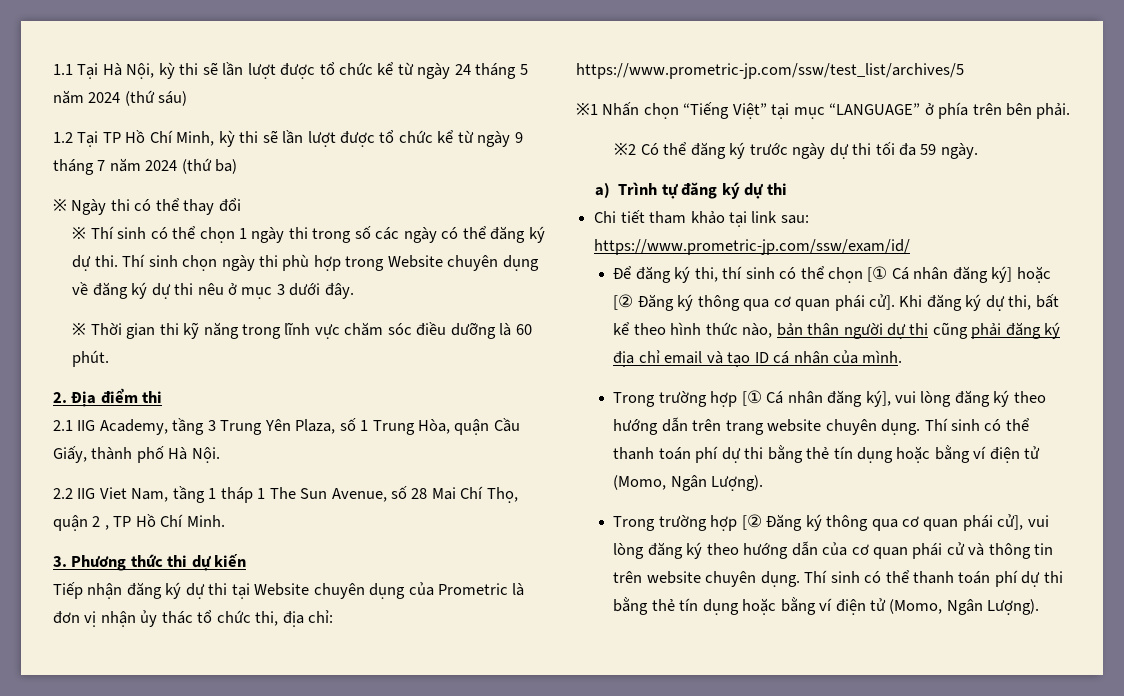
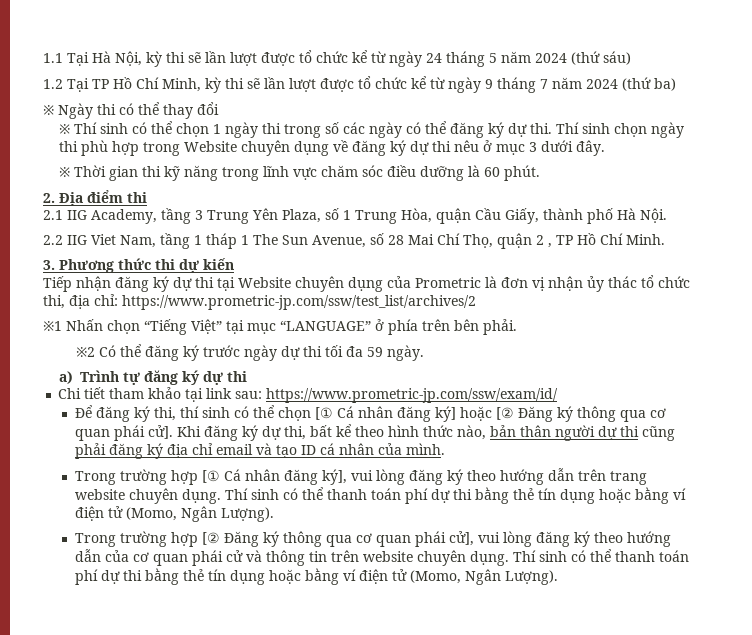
[576,63,964,79] https://www.prometric-jp.com/ssw/test_list/archives/5 -> [122,295,476,310] https://www.prometric-jp.com/ssw/test_list/archives/2

